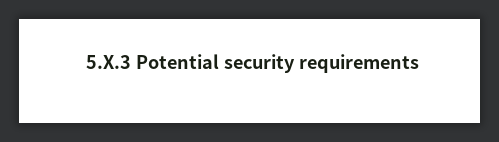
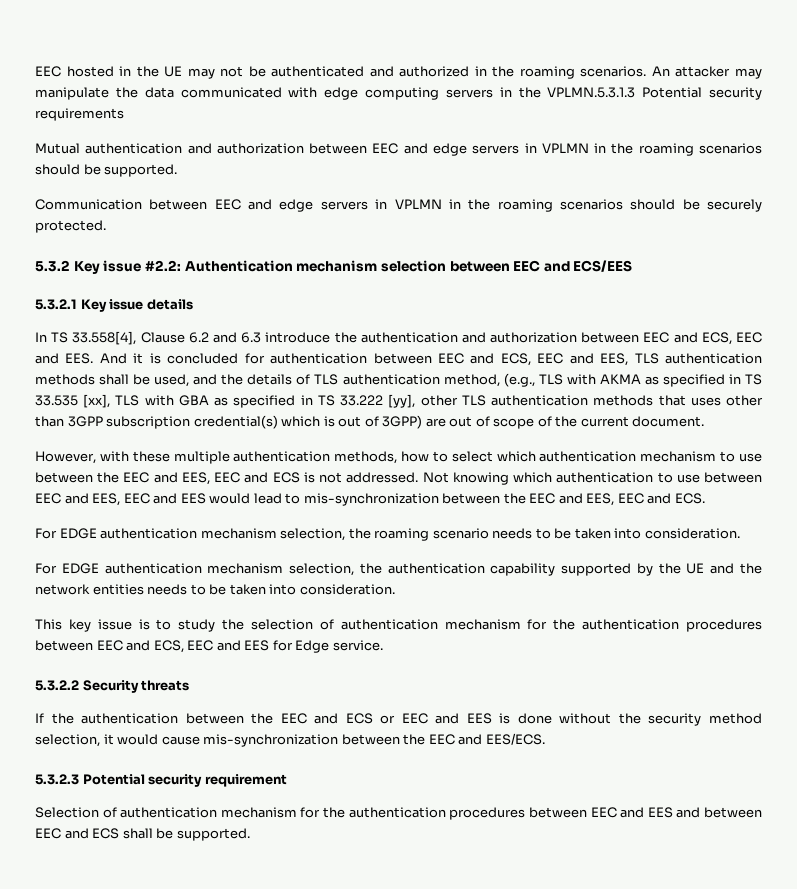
[86,54,419,73] 5.X.3 Potential security requirements -> [35,66,762,79] [35,87,762,100] [35,108,124,121] [35,143,763,156] [35,164,178,177] [35,199,762,212] [35,220,106,233] [35,260,633,274] [35,299,193,312] [35,331,762,345] [35,353,762,366] [35,373,762,387] [35,394,764,408] [35,415,705,429] [35,451,762,464] [35,472,762,485] [35,493,705,506] [35,528,740,541] [35,563,762,576] [35,584,395,595] [35,619,762,632] [35,640,383,653] [35,680,190,693] [35,713,763,726] [35,733,545,747] [35,774,287,787] [35,807,763,820] [35,828,250,841] EEC hosted in the UE may not be authenticated and authorized in the roaming scenarios. An attacker may manipulate the data communicated with edge computing servers in the VPLMN.5.3.1.3 Potential security requirements // Mutual authentication and authorization between EEC and edge servers in VPLMN in the roaming scenarios should be supported. // Communication between EEC and edge servers in VPLMN in the roaming scenarios should be securely protected. // 5.3.2 Key issue #2.2: Authentication mechanism selection between EEC and ECS/EES // 5.3.2.1 Key issue details // In TS 33.558[4], Clause 6.2 and 6.3 introduce the authentication and authorization between EEC and ECS, EEC and EES. And it is concluded for authentication between EEC and ECS, EEC and EES, TLS authentication methods shall be used, and the details of TLS authentication method, (e.g., TLS with AKMA as specified in TS 33.535 [xx], TLS with GBA as specified in TS 33.222 [yy], other TLS authentication methods that uses other than 3GPP subscription credential(s) which is out of 3GPP) are out of scope of the current document. // However, with these multiple authentication methods, how to select which authentication mechanism to use between the EEC and EES, EEC and ECS is not addressed. Not knowing which authentication to use between EEC and EES, EEC and EES would lead to mis-synchronization between the EEC and EES, EEC and ECS. // For EDGE authentication mechanism selection, the roaming scenario needs to be taken into consideration. // For EDGE authentication mechanism selection, the authentication capability supported by the UE and the network entities needs to be taken into consideration. // This key issue is to study the selection of authentication mechanism for the authentication procedures between EEC and ECS, EEC and EES for Edge service. // 5.3.2.2 Security threats // If the authentication between the EEC and ECS or EEC and EES is done without the security method selection, it would cause mis-synchronization between the EEC and EES/ECS. // 5.3.2.3 Potential security requirement // Selection of authentication mechanism for the authentication procedures between EEC and EES and between EEC and ECS shall be supported.

